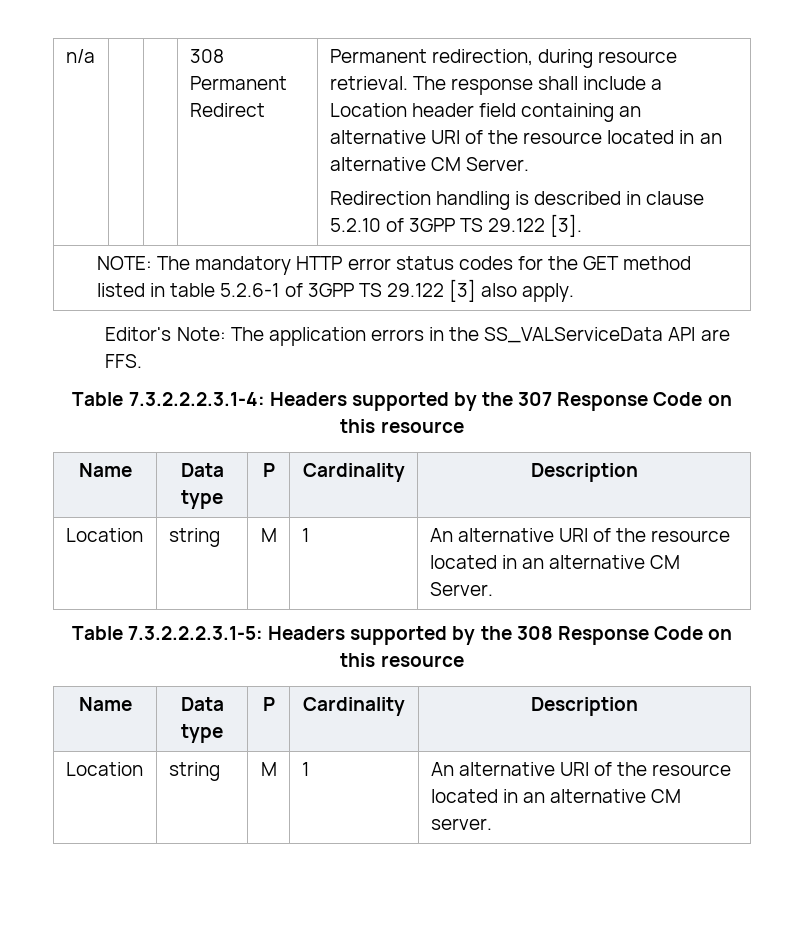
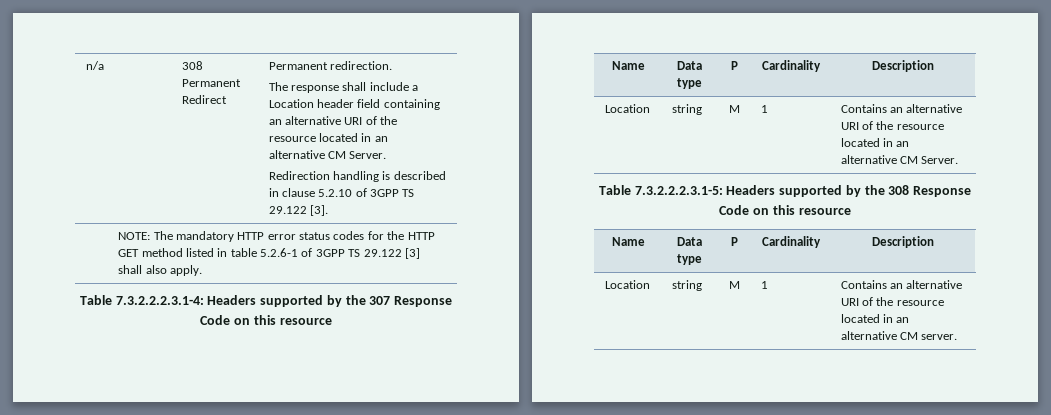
[431,49,678,68] [329,76,408,90] redirection, during resource retrieval. -> [329,61,392,70] redirection. //
(579, 263) none -> [407,232,435,240] HTTP
(477, 290) none -> [118,265,143,274] shall
[105,327,730,346] [105,354,143,368] // Editor's Note: The application errors in the SS_VALServiceData API are FFS. -> (202, 270) none
[429,528,453,542] An -> [840,104,903,113] Contains an
[430,762,454,776] An -> [840,280,903,289] Contains an

